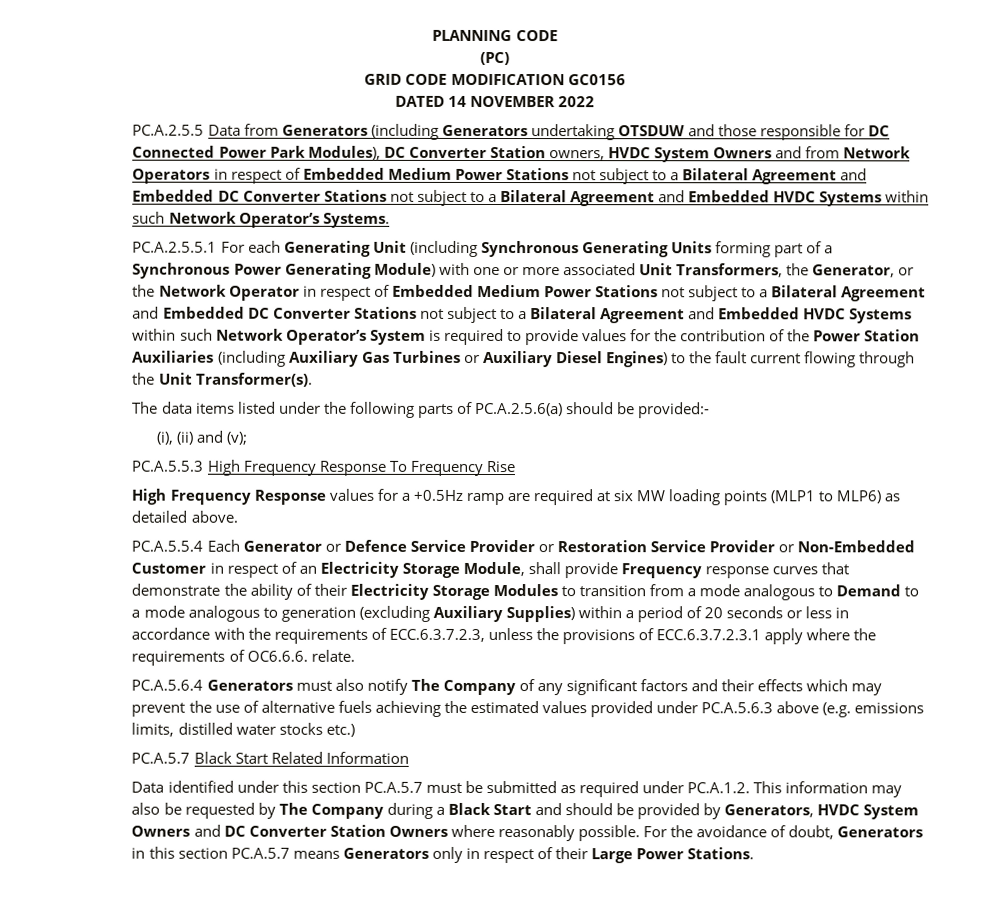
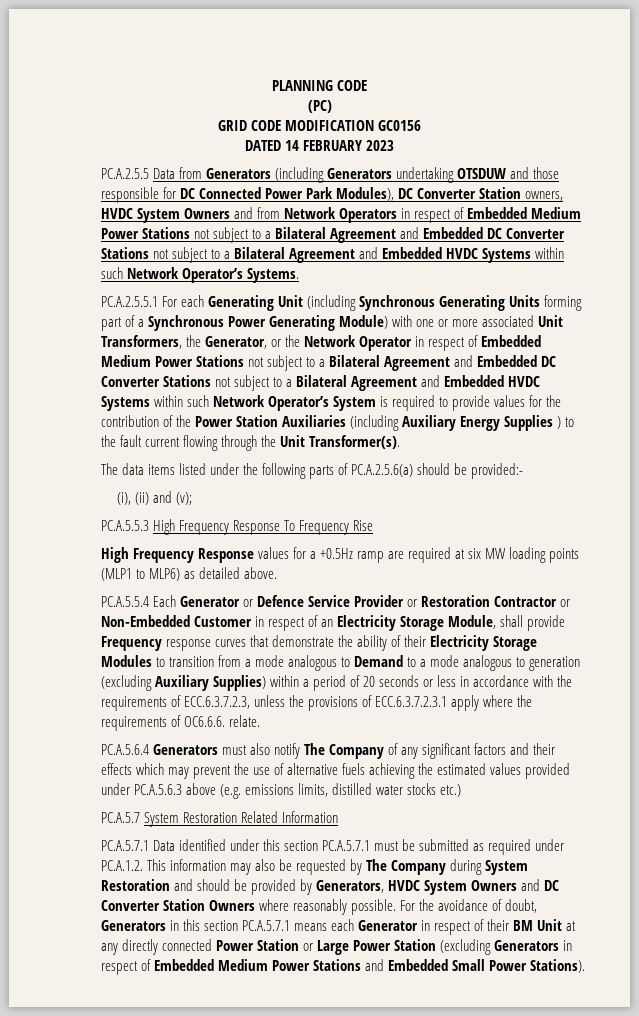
[470,95,596,108] NOVEMBER 2022 -> [303,140,395,151] FEBRUARY 2023
[361,350,668,368] Gas Turbines or Auxiliary Diesel Engines) -> [460,415,562,431] Energy Supplies )
[649,540,775,553] Service Provider -> [494,596,558,607] Contractor
[193,751,268,764] Black Start -> [143,812,237,827] System Restoration
(409, 757) none -> [100,840,149,851] PC.A.5.7.1
[363,781,423,793] PC.A.5.7 -> [321,840,370,851] PC.A.5.7.1
[435,802,532,816] a Black Start -> [485,860,529,875] [100,879,170,891] System Restoration
[230,846,755,864] PC.A.5.7 means Generators only in respect of their Large Power Stations. -> [241,919,577,935] [100,939,573,955] [100,959,586,975] PC.A.5.7.1 means each Generator in respect of their BM Unit at any directly connected Power Station or Large Power Station (excluding Generators in respect of Embedded Medium Power Stations and Embedded Small Power Stations).

